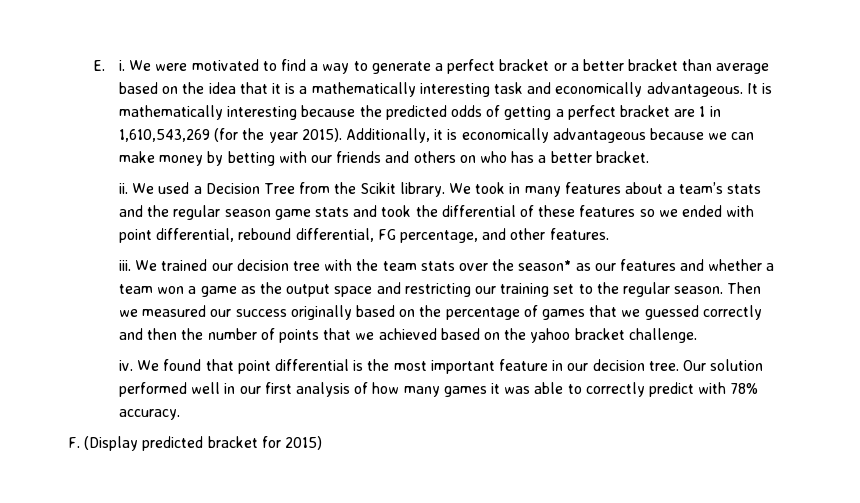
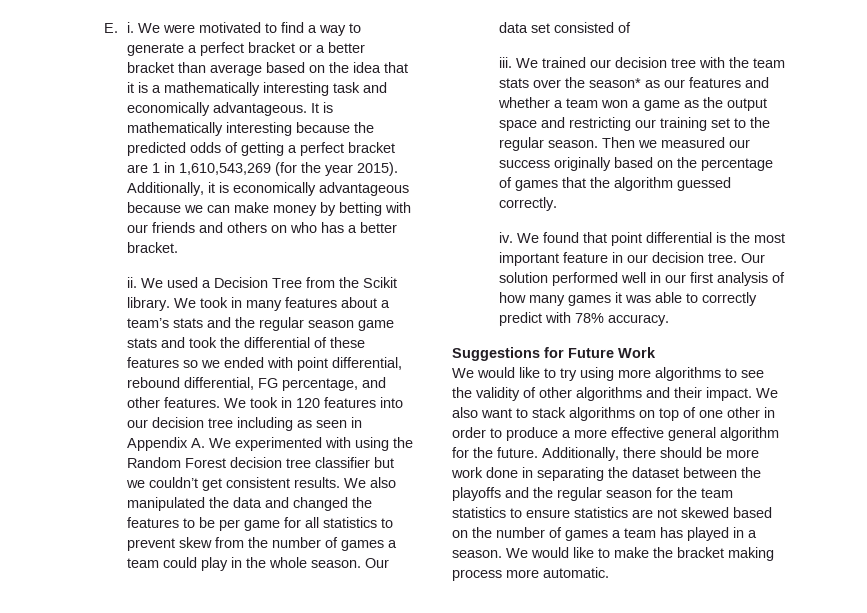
(609, 234) none -> [224,397,404,408] [127,417,363,431] [127,437,414,451] [127,457,395,468] [126,477,397,491] [127,497,373,511] [127,517,394,531] [127,537,398,551] [127,557,390,571] [499,22,632,33] We took in 120 features into our decision tree including as seen in Appendix A. We experimented with using the Random Forest decision tree classifier but we couldn’t get consistent results. We also manipulated the data and changed the features to be per game for all statistics to prevent skew from the number of games a team could play in the whole season. Our data set consisted of
[621,305,762,320] [119,328,697,343] we guessed correctly and then the number of points that we achieved based on the yahoo bracket challenge. -> [590,177,732,191] [499,197,558,211] the algorithm guessed correctly.
[68,436,322,451] F. (Display predicted bracket for 2015) -> [452,347,656,361] [452,367,764,381] [452,387,778,401] [452,407,775,421] [452,427,779,441] [452,447,759,461] [451,467,761,481] [452,487,733,501] [452,507,772,518] [452,527,757,541] [452,547,774,561] [452,567,609,581] Suggestions for Future Work // We would like to try using more algorithms to see the validity of other algorithms and their impact. We also want to stack algorithms on top of one other in order to produce a more effective general algorithm for the future. Additionally, there should be more work done in separating the dataset between the playoffs and the regular season for the team statistics to ensure statistics are not skewed based on the number of games a team has played in a season. We would like to make the bracket making process more automatic.

